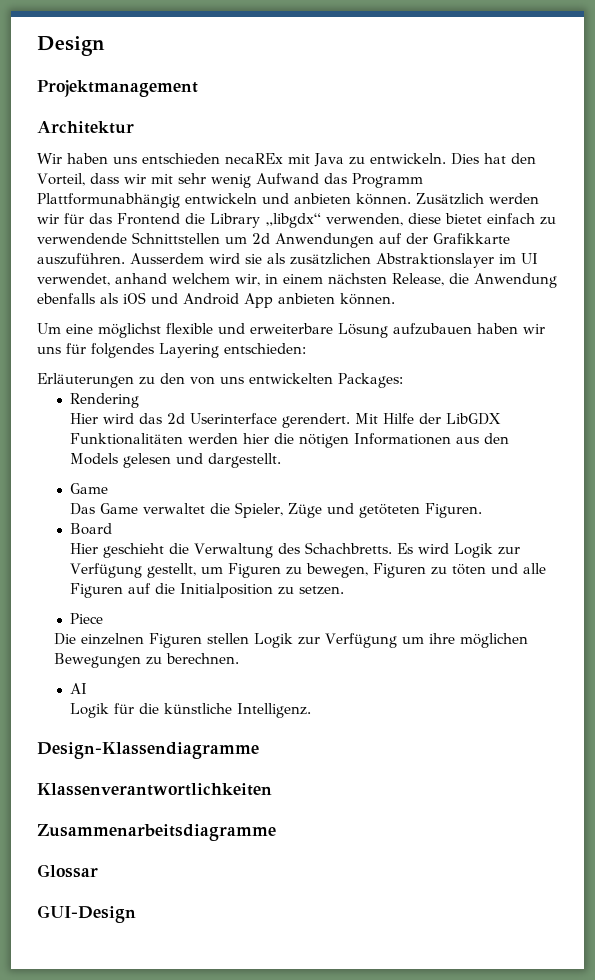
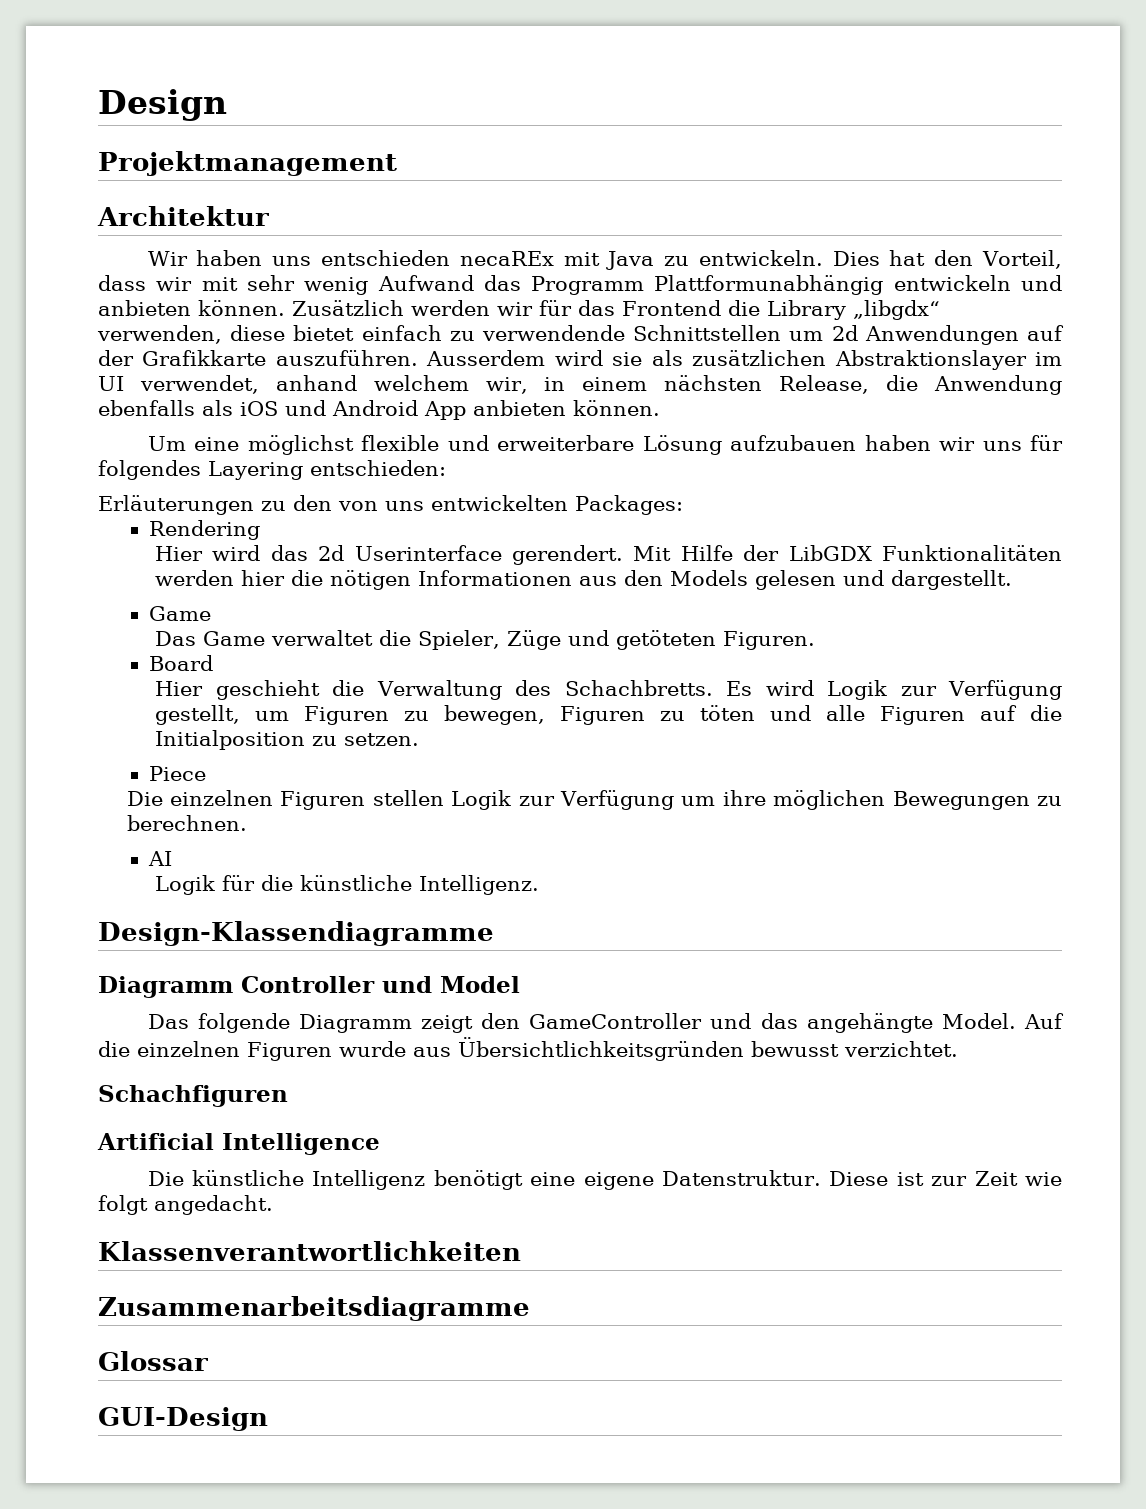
(259, 750) none -> [98,976,520,998] [147,1013,1064,1033] [98,1037,958,1061] [98,1085,288,1107] [97,1133,380,1155] [147,1170,1062,1190] [98,1195,273,1215] // Diagramm Controller und Model // Das folgende Diagramm zeigt den GameController und das angehängte Model. Auf die einzelnen Figuren wurde aus Übersichtlichkeitsgründen bewusst verzichtet. // Schachfiguren // Artificial Intelligence // Die künstliche Intelligenz benötigt eine eigene Datenstruktur. Diese ist zur Zeit wie folgt angedacht.

